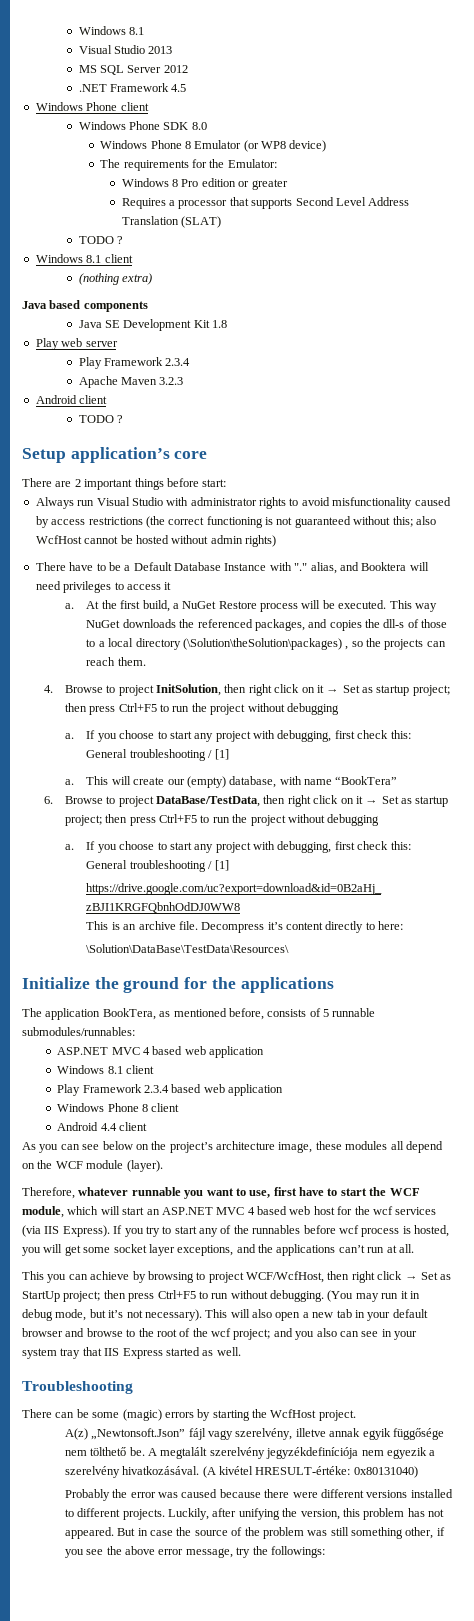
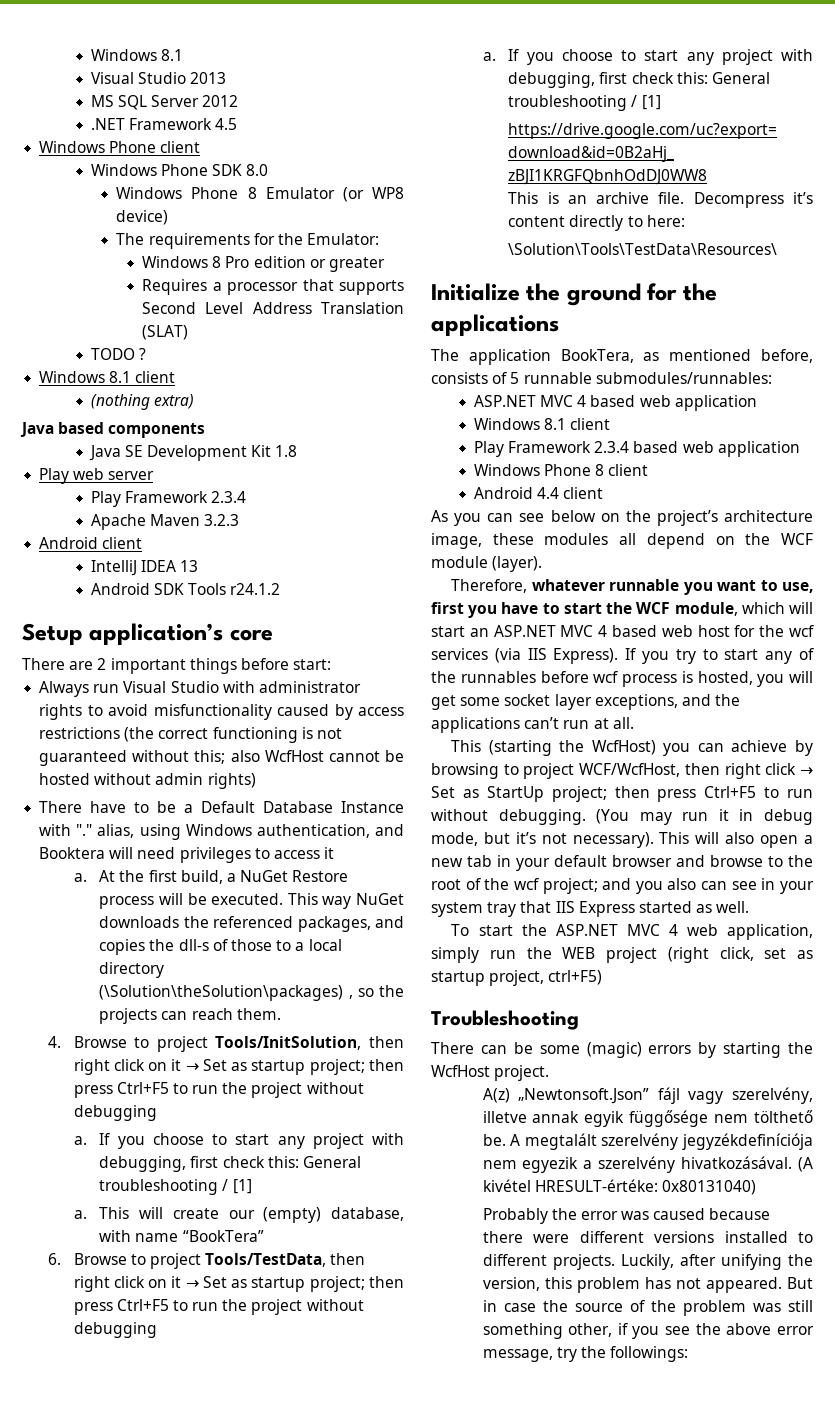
[78,415,124,423] TODO ? -> [90,560,198,576] [90,583,281,595] IntelliJ IDEA 13 // Android SDK Tools r24.1.2
(337, 568) none -> [139,824,370,840] using Windows authentication,
[156,684,222,696] InitSolution, -> [215,1036,362,1050] Tools/InitSolution,
[156,796,261,807] DataBase/TestData, -> [205,1253,327,1267] Tools/TestData,
[86,944,290,953] \Solution\DataBase\TestData\Resources\ -> [508,243,778,255] \Solution\Tools\TestData\Resources\
(297, 1191) none -> [468,605,498,618] you
(44, 1275) none -> [488,740,656,756] (starting the WcfHost)
(241, 1351) none -> [451,924,813,940] [431,947,813,963] [431,970,603,986] // To start the ASP.NET MVC 4 web application, simply run the WEB project (right click, set as startup project, ctrl+F5)

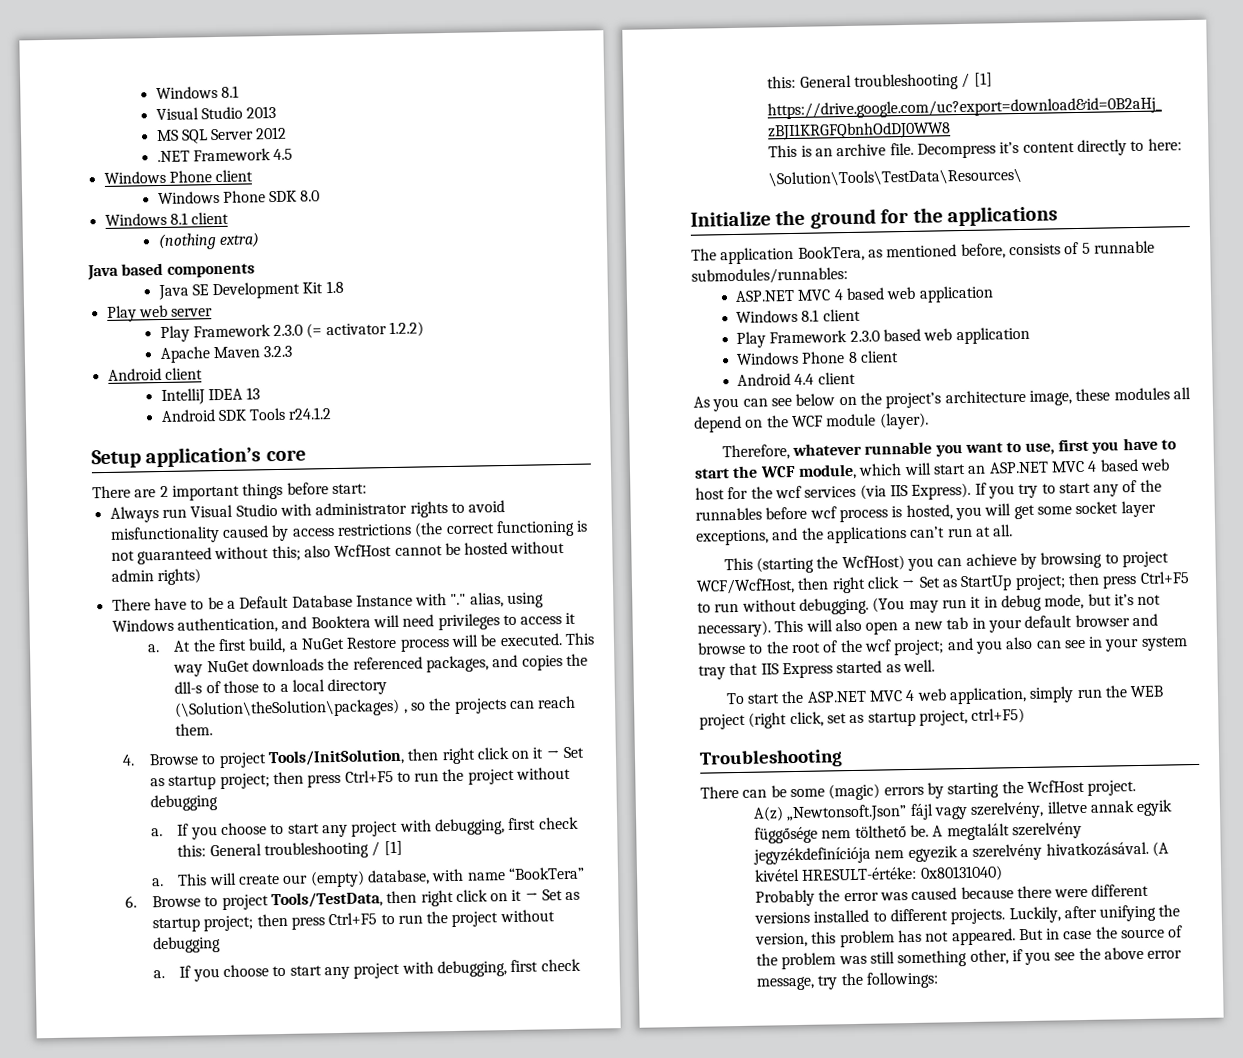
[116,187,405,202] [116,210,169,225] [116,233,380,249] [142,256,386,272] [142,279,404,295] [142,302,404,314] [142,325,189,340] [90,348,146,360] // Windows Phone 8 Emulator (or WP8 device) // The requirements for the Emulator: // Windows 8 Pro edition or greater // Requires a processor that supports Second Level Address Translation (SLAT) // TODO ? -> (321, 196) none
[210,491,246,503] 2.3.4 -> [273,321,425,339] 2.3.0 (= activator 1.2.2)
[594,441,630,453] 2.3.4 -> [849,330,880,342] 2.3.0

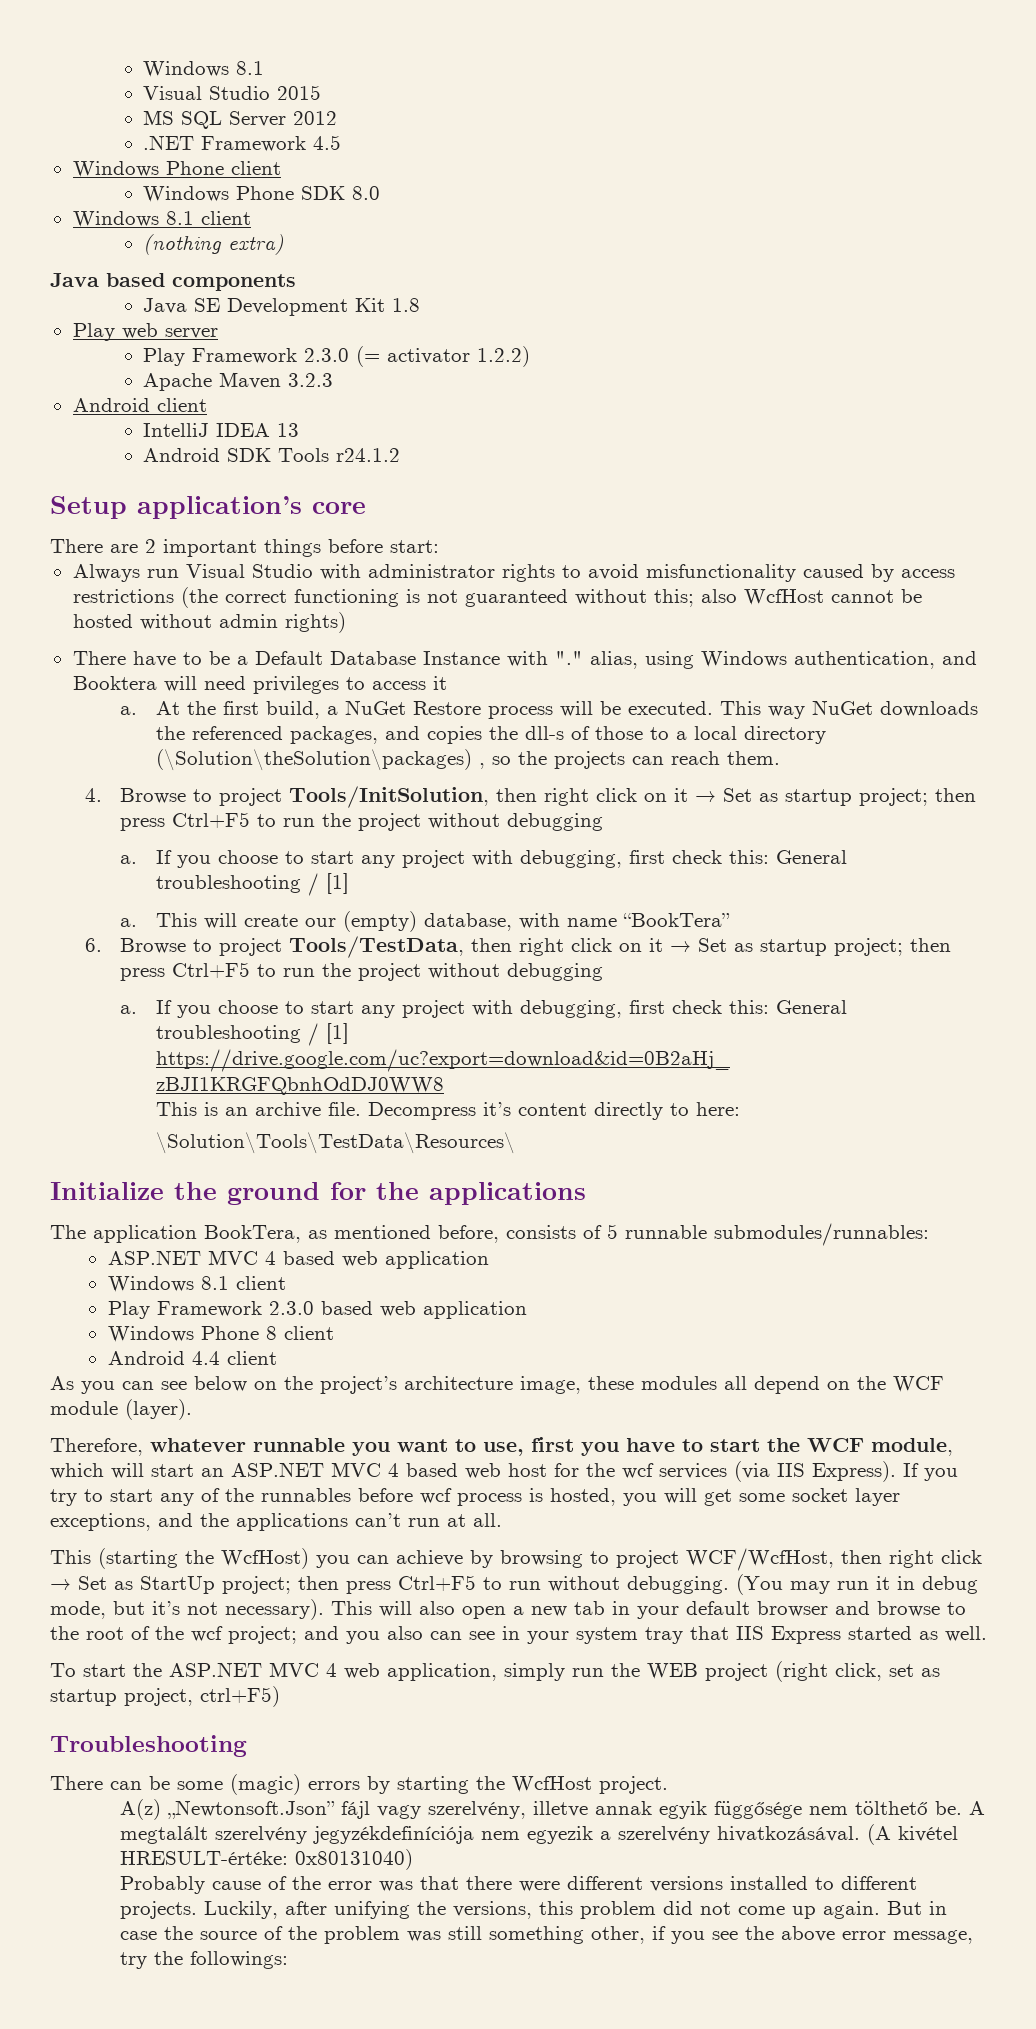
[246,105,277,119] 2013 -> [277,85,322,100] 2015
(815, 898) none -> [212,1876,288,1890] cause of
[911,886,1014,900] caused because -> [420,1876,460,1890] that
[754,932,808,948] version, -> [453,1901,533,1919] versions,
[897,928,1016,946] has not appeared. -> [663,1901,881,1919] did not come up again.

